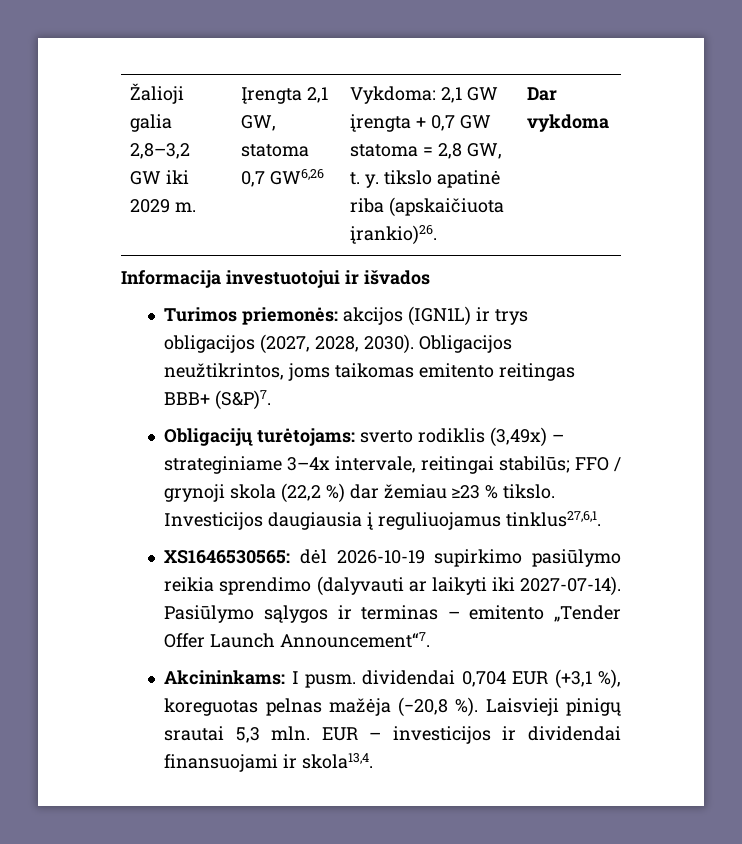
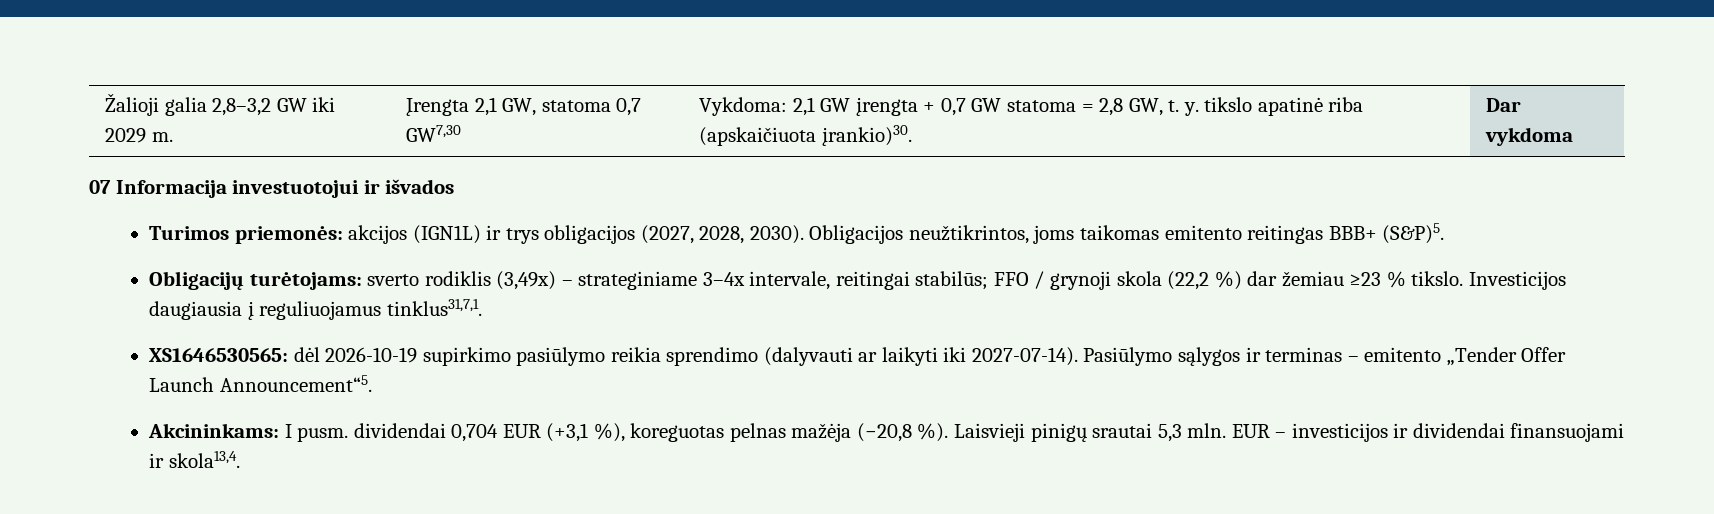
[269,169,324,185] GW6,26 -> [406,125,462,142] GW7,30
[350,225,438,245] įrankio)26. -> [821,125,912,146] įrankio)30.
(610, 123) none -> [89,180,111,194] 07
[215,390,272,410] (S&P)7. -> [1382,223,1445,244] (S&P)5.
[505,511,601,527] tinklus27,6,1. -> [386,299,482,316] tinklus31,7,1.
[279,632,430,648] Announcement“7. -> [219,375,372,392] Announcement“5.

